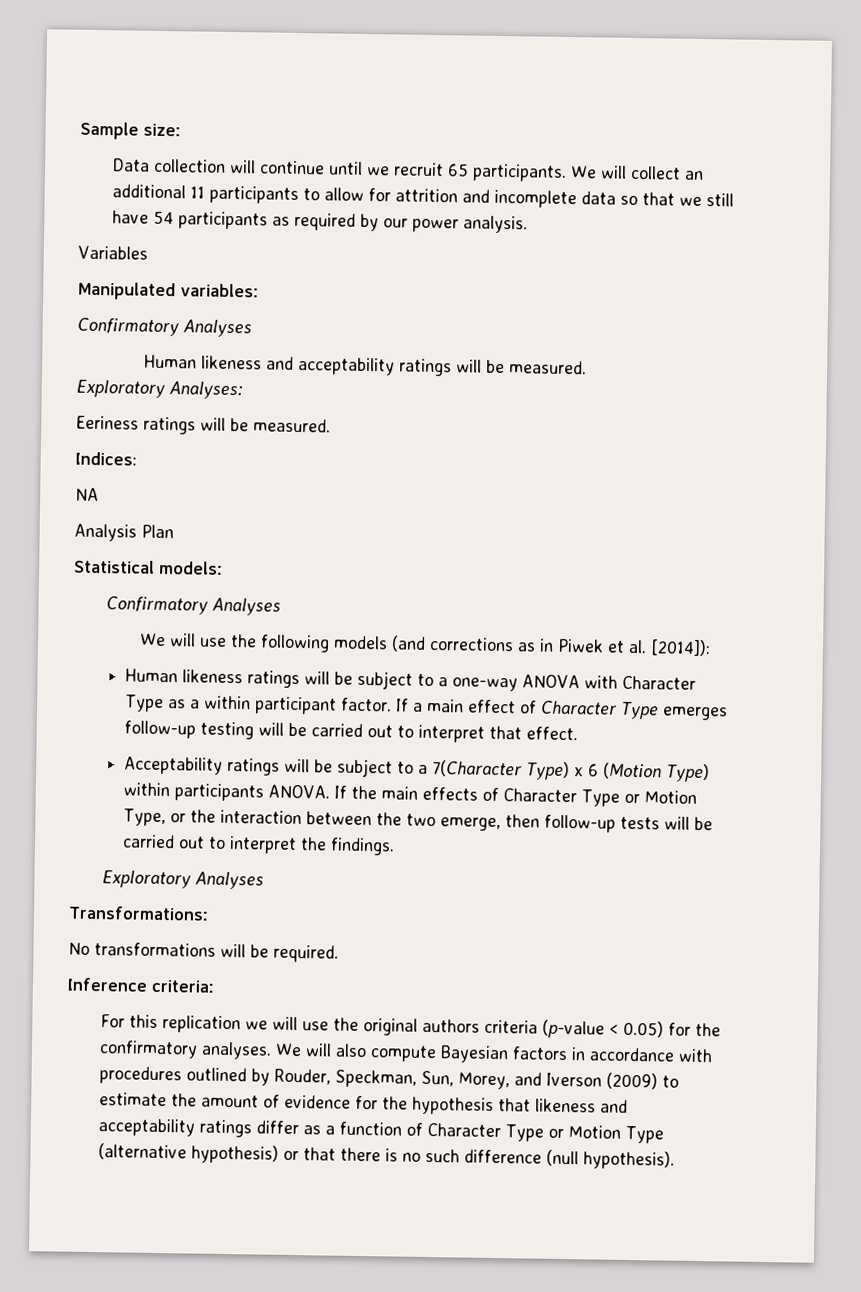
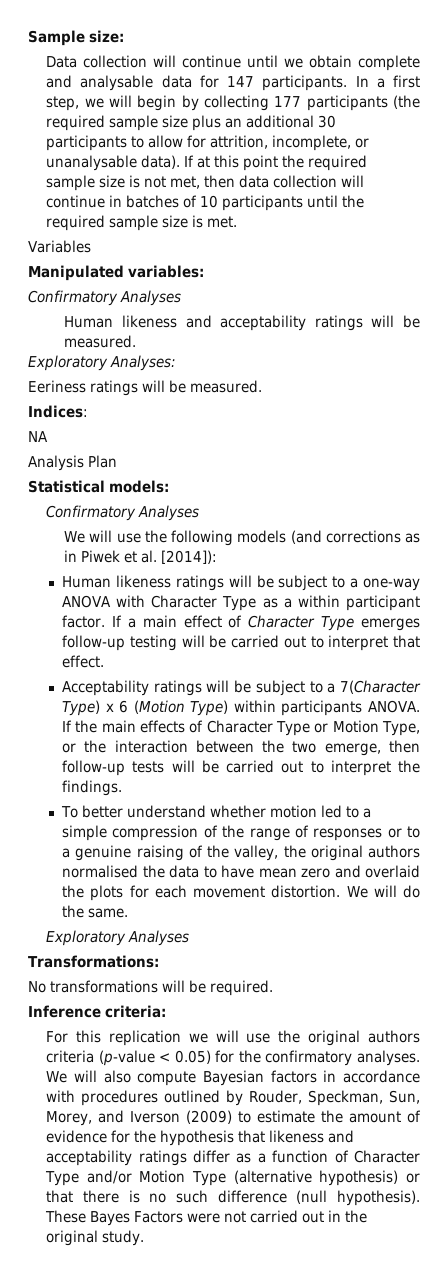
[393,162,682,182] recruit 65 participants. We will collect -> [309,55,420,71] [46,75,420,91] [46,95,420,111] [46,115,222,131] obtain complete and analysable data for 147 participants. In a first step, we will begin by collecting 177 participants (the required sample size plus
[190,186,206,199] 11 -> [318,115,337,128] 30
[395,188,735,209] [112,210,529,234] attrition and incomplete data so that we still have 54 participants as required by our power analysis. -> [210,135,370,151] [46,155,368,171] [46,175,365,191] [46,195,365,211] [46,215,238,231] attrition, incomplete, or unanalysable data). If at this point the required sample size is not met, then data collection will continue in batches of 10 participants until the required sample size is met.
(395, 846) none -> [61,805,372,818] [62,825,420,841] [62,845,420,861] [62,865,420,878] [62,885,420,901] [62,905,129,918] // To better understand whether motion led to a simple compression of the range of responses or to a genuine raising of the valley, the original authors normalised the data to have mean zero and overlaid the plots for each movement distortion. We will do the same.
[548,1128,565,1139] or -> [86,1170,132,1184] and/or
(676, 1160) none -> [45,1210,368,1226] [46,1230,145,1246] These Bayes Factors were not carried out in the original study.

